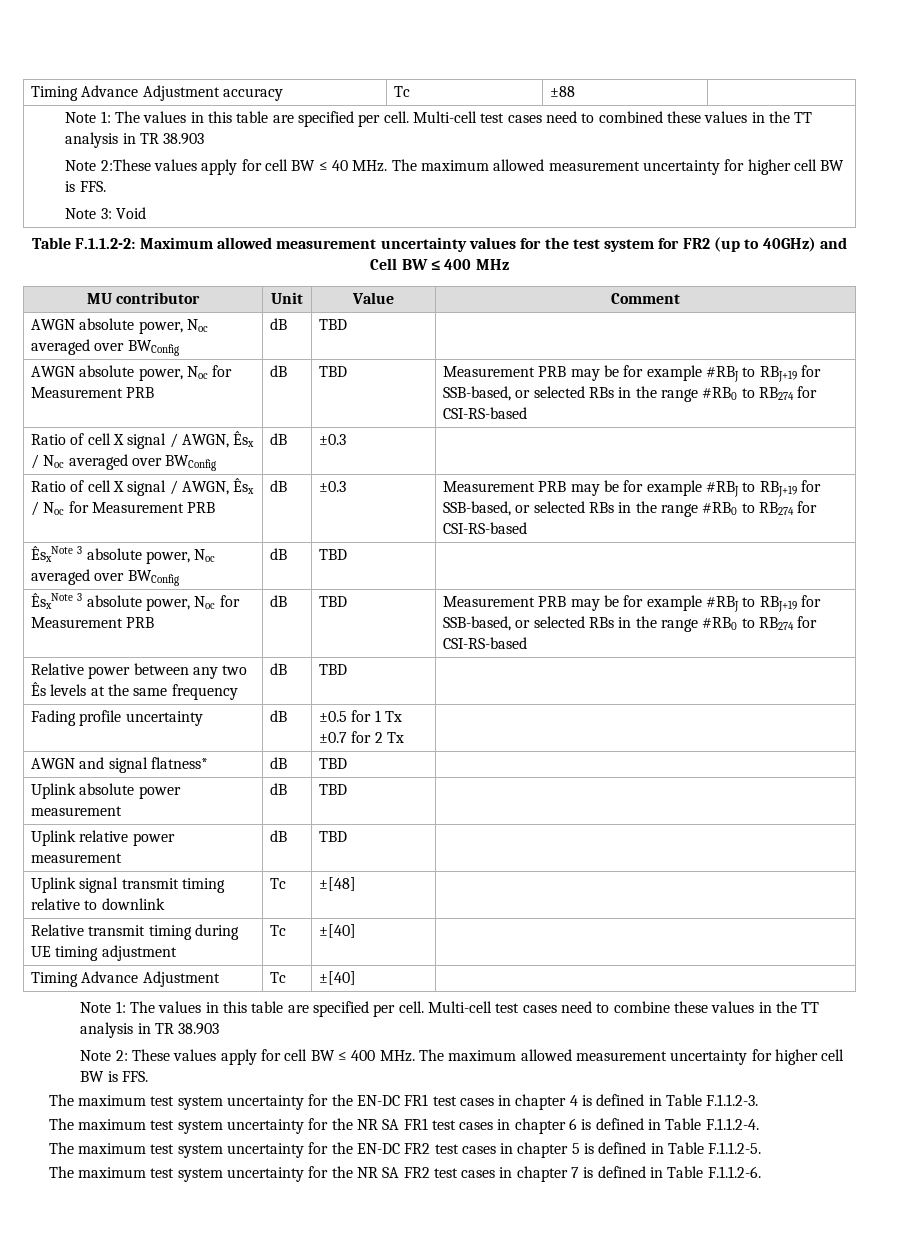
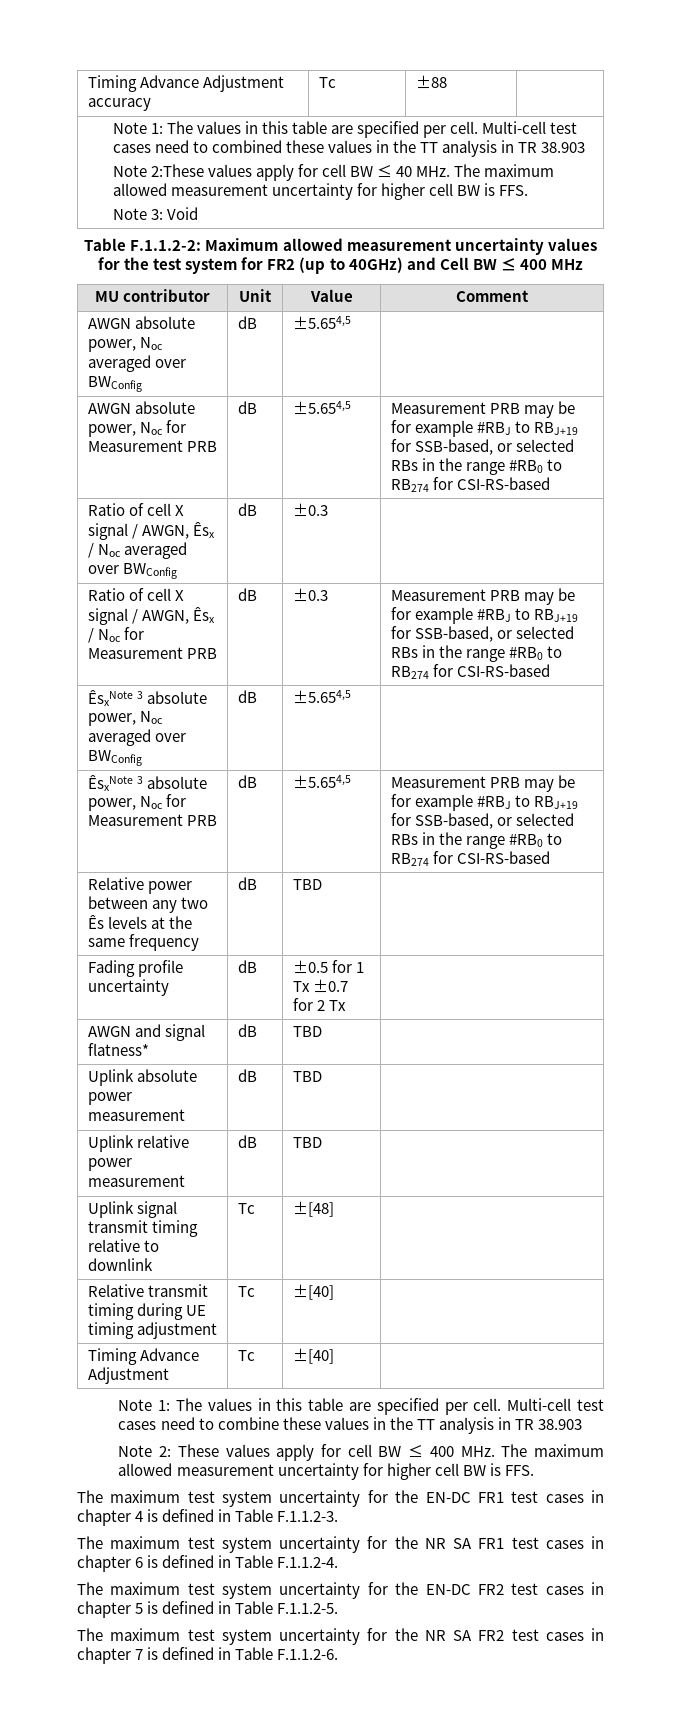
[318,319,347,330] TBD -> [292,316,351,330] ±5.654,5
[318,366,347,377] TBD -> [292,401,351,415] ±5.654,5
[318,549,347,560] TBD -> [292,690,351,704] ±5.654,5
[318,596,347,607] TBD -> [292,775,351,789] ±5.654,5

